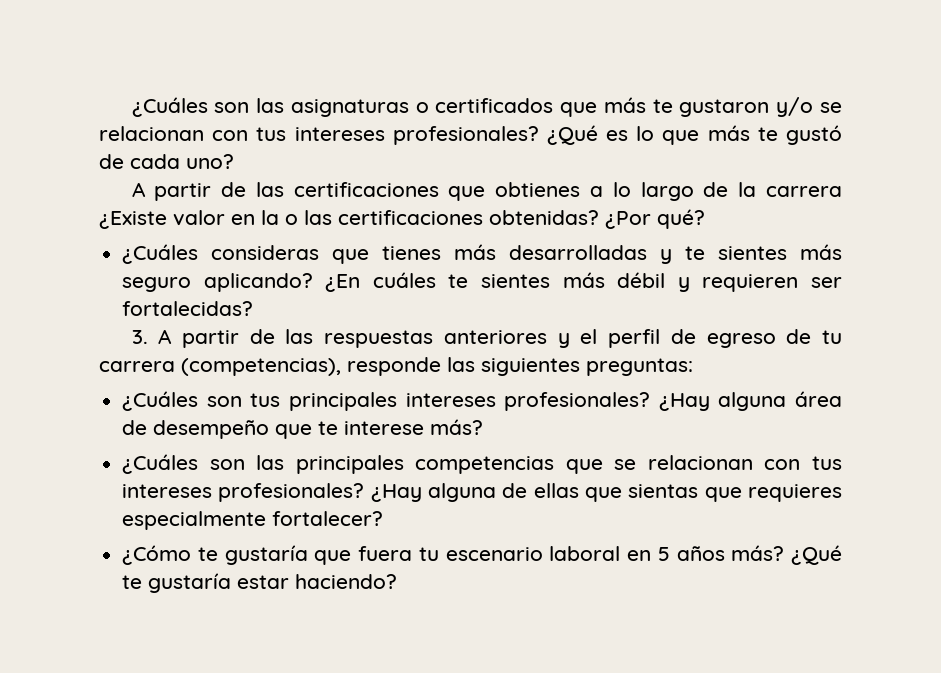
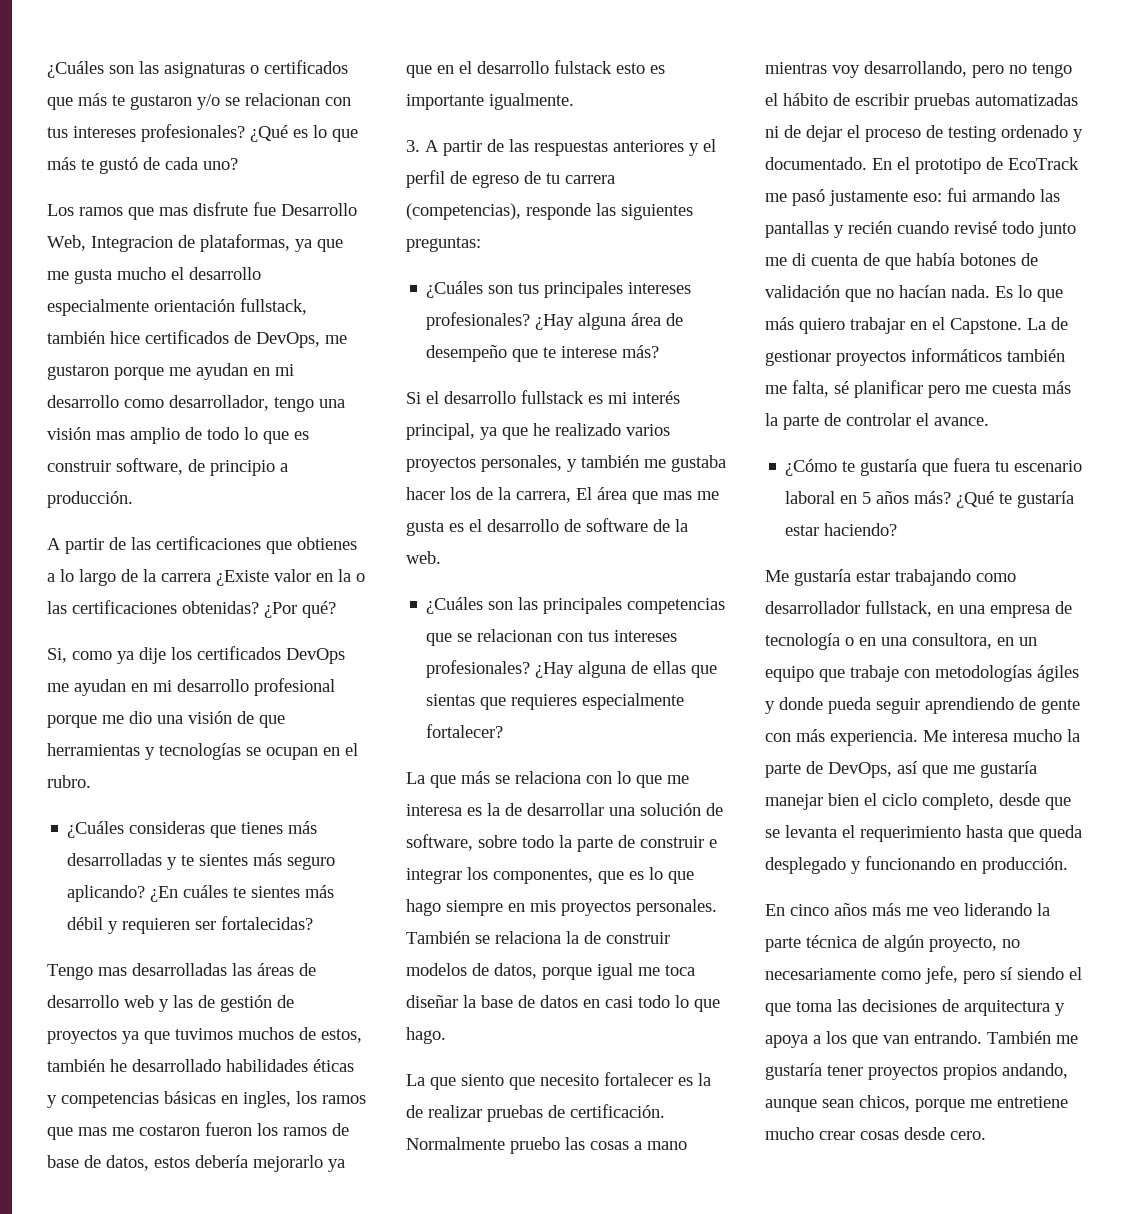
(234, 161) none -> [47,202,357,220] [47,234,343,252] [47,267,261,284] [47,298,307,316] [47,330,347,348] [47,363,294,380] [47,395,345,412] [47,427,309,444] [47,458,288,476] [47,491,133,508] // Los ramos que mas disfrute fue Desarrollo Web, Integracion de plataformas, ya que me gusta mucho el desarrollo especialmente orientación fullstack, también hice certificados de DevOps, me gustaron porque me ayudan en mi desarrollo como desarrollador, tengo una visión mas amplio de todo lo que es construir software, de principio a producción.
(705, 219) none -> [47,646,345,664] [47,678,335,696] [47,711,285,728] [47,743,358,760] [47,775,91,788] // Si, como ya dije los certificados DevOps me ayudan en mi desarrollo profesional porque me dio una visión de que herramientas y tecnologías se ocupan en el rubro.
(254, 308) none -> [47,963,316,980] [47,995,294,1012] [47,1027,362,1044] [47,1059,354,1072] [47,1091,366,1108] [47,1122,349,1140] [47,1155,345,1172] [406,60,665,78] [406,93,574,110] // Tengo mas desarrolladas las áreas de desarrollo web y las de gestión de proyectos ya que tuvimos muchos de estos, también he desarrollado habilidades éticas y competencias básicas en ingles, los ramos que mas me costaron fueron los ramos de base de datos, estos debería mejorarlo ya que en el desarrollo fulstack esto es importante igualmente.
(484, 427) none -> [406,390,680,404] [406,423,670,440] [406,455,726,472] [406,487,719,504] [406,518,688,536] [406,551,441,564] // Si el desarrollo fullstack es mi interés principal, ya que he realizado varios proyectos personales, y también me gustaba hacer los de la carrera, El área que mas me gusta es el desarrollo de software de la web.
(384, 518) none -> [406,771,689,788] [406,803,723,816] [406,834,717,852] [406,867,694,884] [406,899,717,916] [406,931,670,944] [406,963,695,980] [406,995,720,1012] [406,1027,446,1044] [406,1072,711,1090] [406,1104,665,1122] [406,1137,687,1154] [765,61,1072,78] [765,93,1078,110] [765,125,1083,142] [765,157,1079,174] [765,188,1060,206] [765,221,1076,238] [765,253,1038,270] [765,285,1063,302] [765,317,1068,334] [765,348,1065,366] [765,380,1071,398] [765,413,989,430] // La que más se relaciona con lo que me interesa es la de desarrollar una solución de software, sobre todo la parte de construir e integrar los componentes, que es lo que hago siempre en mis proyectos personales. También se relaciona la de construir modelos de datos, porque igual me toca diseñar la base de datos en casi todo lo que hago. // La que siento que necesito fortalecer es la de realizar pruebas de certificación. Normalmente pruebo las cosas a mano mientras voy desarrollando, pero no tengo el hábito de escribir pruebas automatizadas ni de dejar el proceso de testing ordenado y documentado. En el prototipo de EcoTrack me pasó justamente eso: fui armando las pantallas y recién cuando revisé todo junto me di cuenta de que había botones de validación que no hacían nada. Es lo que más quiero trabajar en el Capstone. La de gestionar proyectos informáticos también me falta, sé planificar pero me cuesta más la parte de controlar el avance.
(398, 581) none -> [765,569,1016,586] [765,600,1072,618] [765,633,1037,650] [765,665,1079,682] [765,697,1080,714] [765,729,1080,746] [765,761,1037,778] [765,793,1071,810] [765,825,1082,842] [765,856,1068,874] [765,903,1050,916] [765,935,1020,952] [765,966,1082,984] [765,999,1065,1016] [765,1031,1078,1048] [765,1063,1068,1080] [765,1095,1068,1112] [765,1127,986,1140] // Me gustaría estar trabajando como desarrollador fullstack, en una empresa de tecnología o en una consultora, en un equipo que trabaje con metodologías ágiles y donde pueda seguir aprendiendo de gente con más experiencia. Me interesa mucho la parte de DevOps, así que me gustaría manejar bien el ciclo completo, desde que se levanta el requerimiento hasta que queda desplegado y funcionando en producción. // En cinco años más me veo liderando la parte técnica de algún proyecto, no necesariamente como jefe, pero sí siendo el que toma las decisiones de arquitectura y apoya a los que van entrando. También me gustaría tener proyectos propios andando, aunque sean chicos, porque me entretiene mucho crear cosas desde cero.

